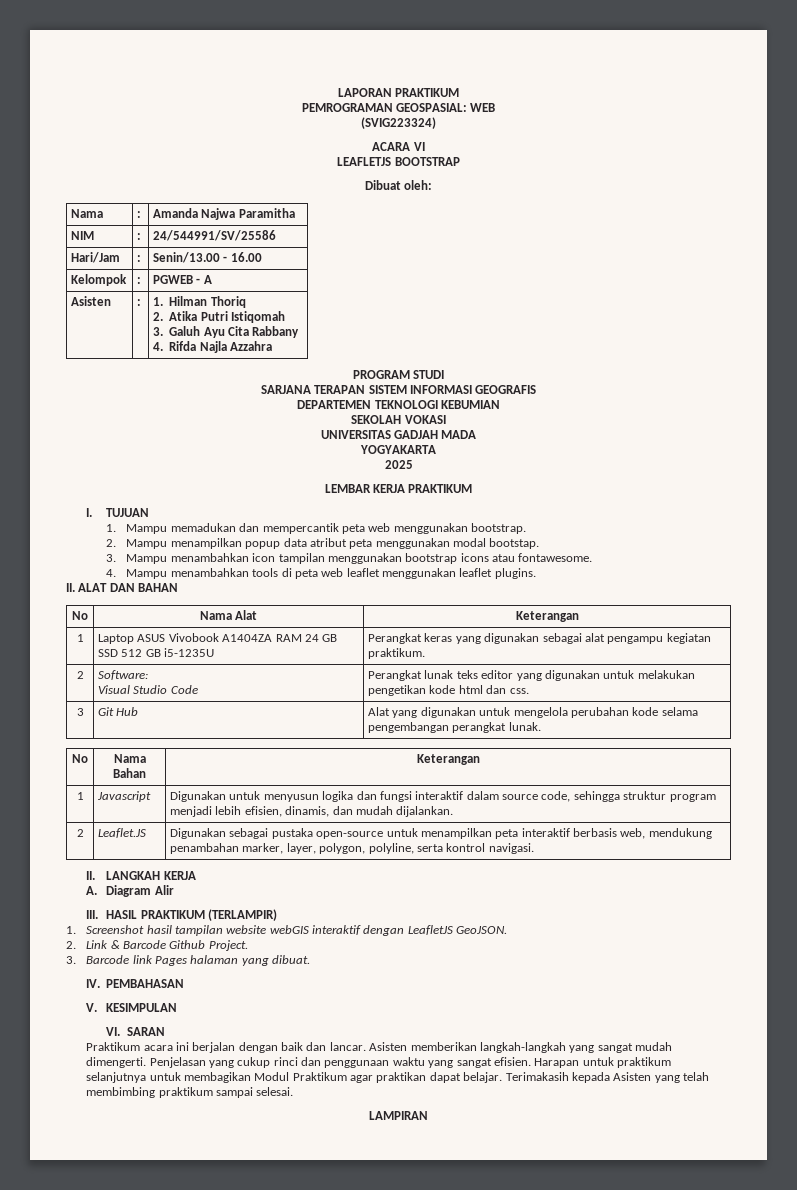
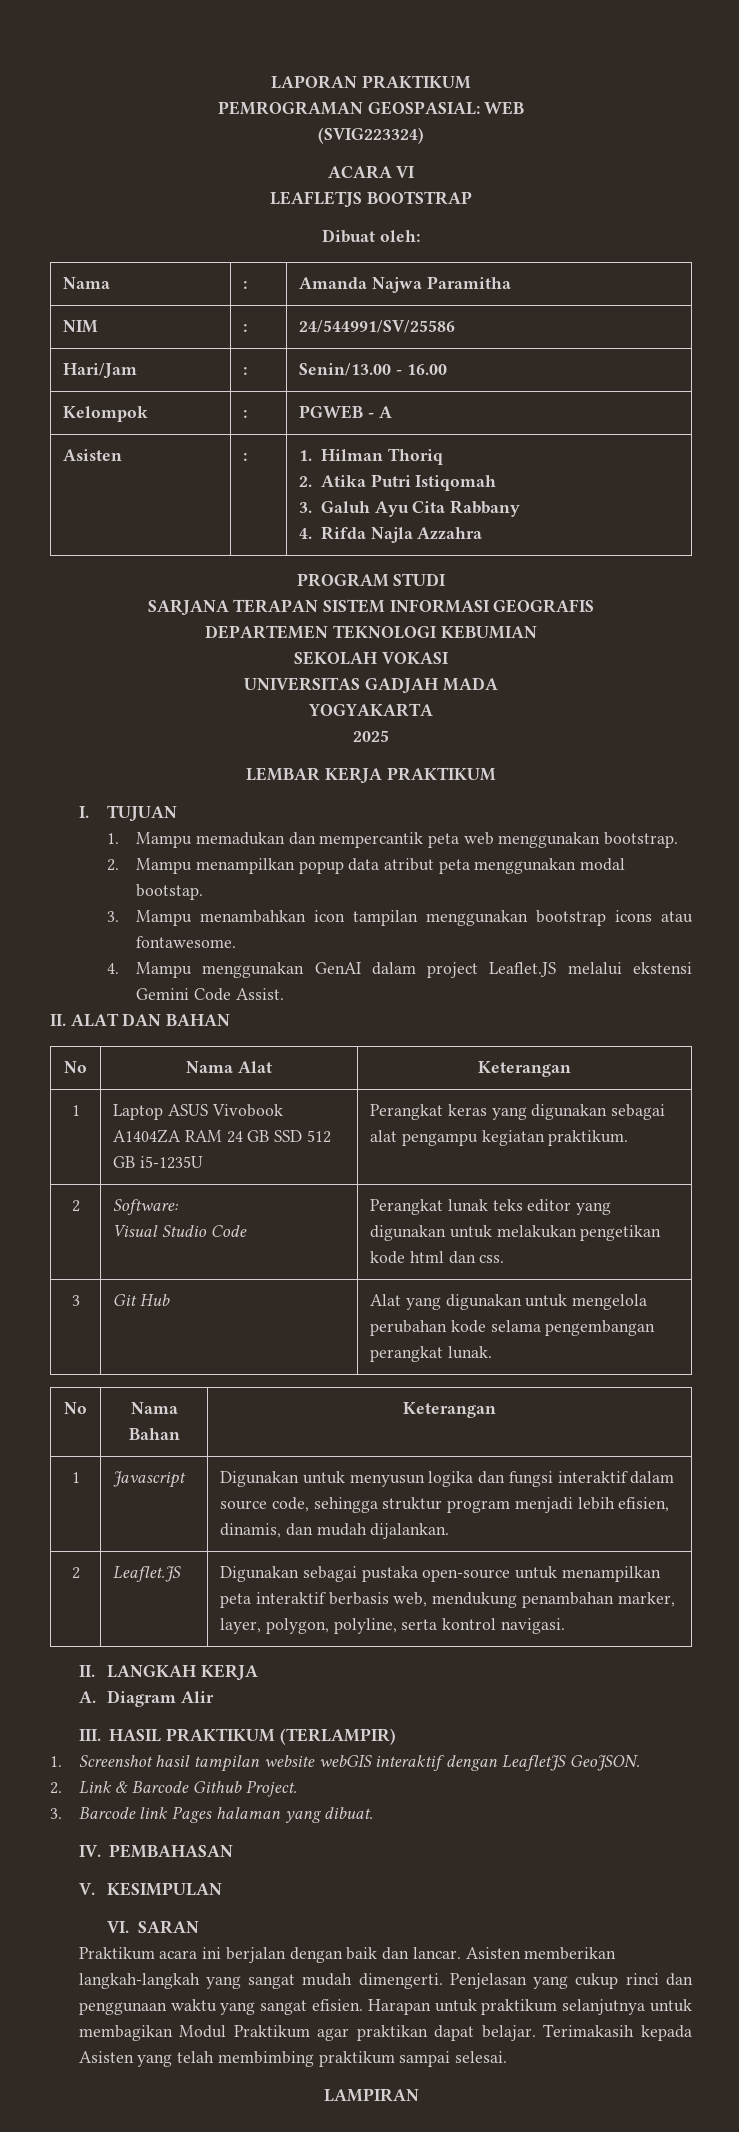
[170,568,536,579] menambahkan tools di peta web leaflet menggunakan leaflet plugins. -> [202,962,693,978] [136,988,284,1001] menggunakan GenAI dalam project Leaflet.JS melalui ekstensi Gemini Code Assist.

